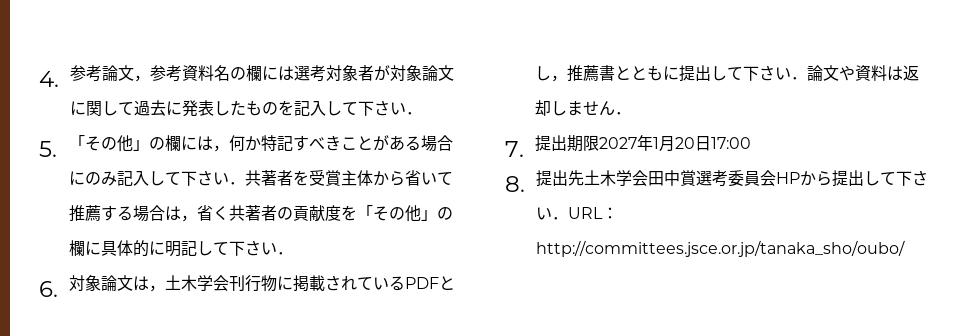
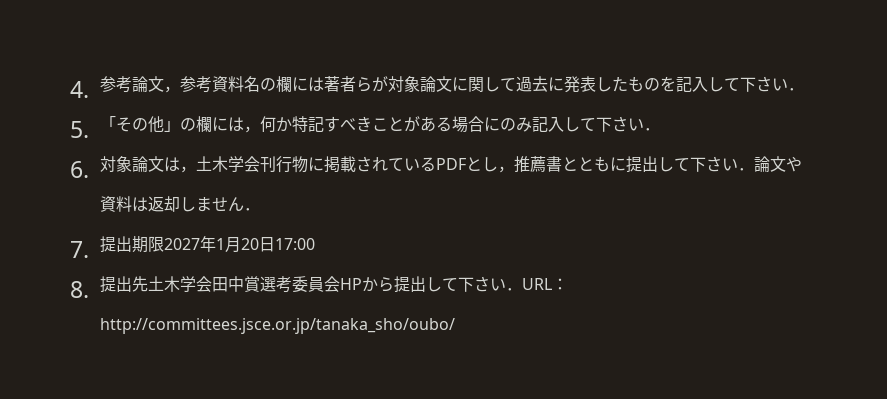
[294,65,375,82] 選考対象者 -> [324,76,373,92] 著者ら
[244,170,453,186] [68,205,453,222] [68,240,293,257] 共著者を受賞主体から省いて推薦する場合は，省く共著者の貢献度を「その他」の欄に具体的に明記して下さい． -> (661, 129) none

